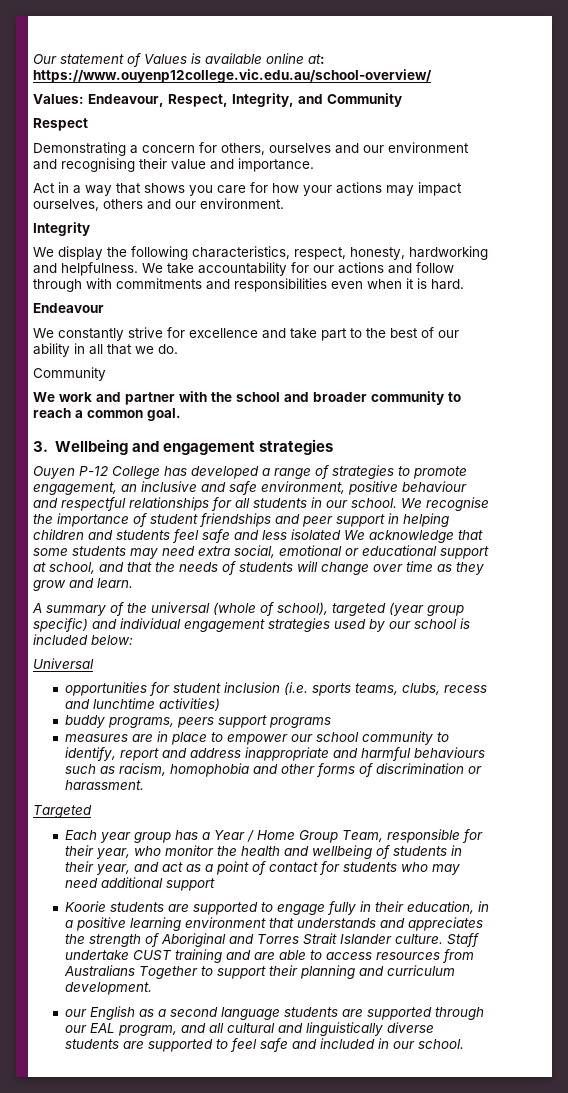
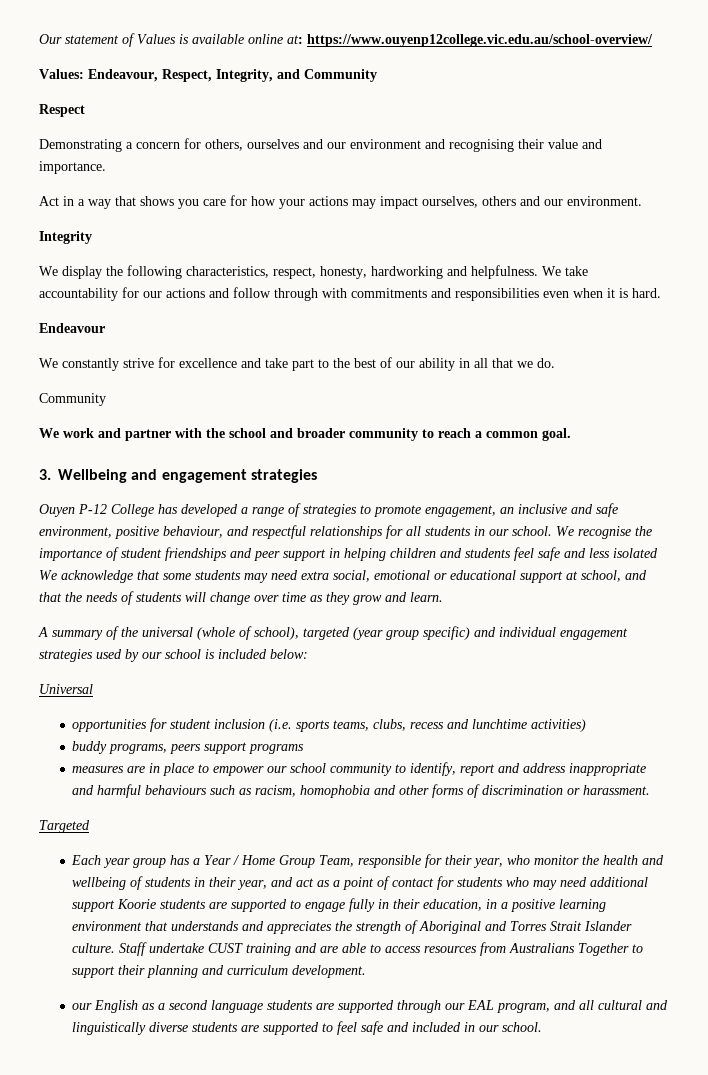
[402,481,467,492] behaviour -> [163,526,223,538] behaviour,
(215, 884) // -> (116, 906) none

